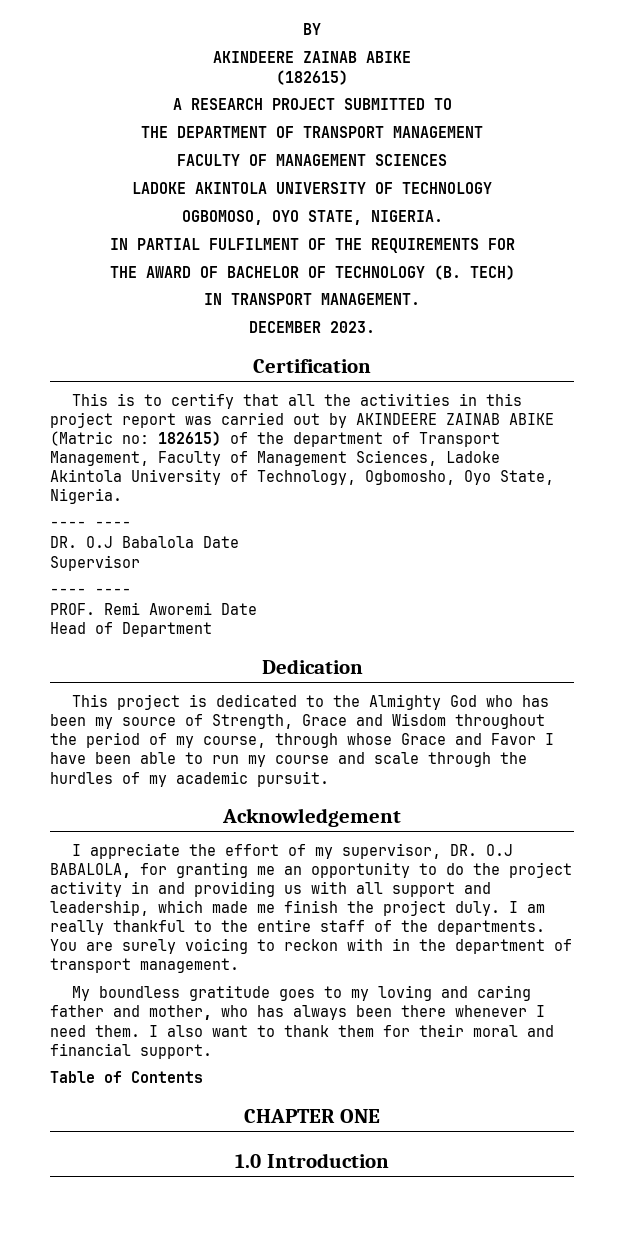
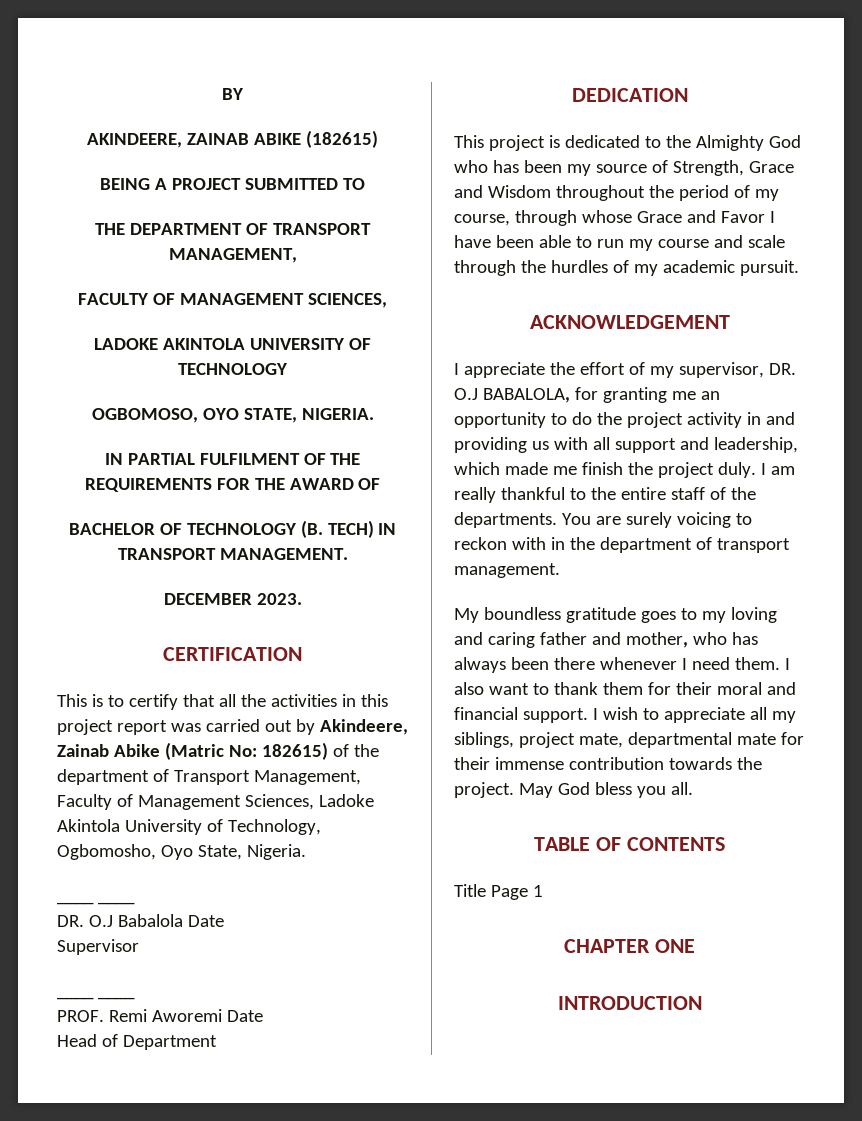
[213,51,411,63] AKINDEERE ZAINAB ABIKE // -> [87,133,301,148] AKINDEERE, ZAINAB ABIKE
[172,98,263,110] A RESEARCH -> [100,178,168,190] BEING A
[393,126,483,138] MANAGEMENT -> [168,248,297,263] MANAGEMENT,
[375,154,447,166] SCIENCES -> [307,293,387,308] SCIENCES,
(515, 244) // -> (250, 484) none
(218, 272) none -> (381, 484) //
(515, 272) // -> (374, 529) none
[253,359,371,373] Certification -> [163,647,302,661] CERTIFICATION
[356,413,554,425] [50,431,149,446] AKINDEERE ZAINAB ABIKE (Matric no: -> [319,719,408,735] [57,742,257,760] Akindeere, Zainab Abike (Matric No:
[50,521,131,528] ---- ---- -> [57,902,135,905] ____ ____
[50,588,131,595] ---- ---- -> [57,997,135,1000] ____ ____
[261,659,363,674] Dedication -> [571,88,688,102] DEDICATION
[222,808,401,827] Acknowledgement -> [529,315,730,329] ACKNOWLEDGEMENT
[50,1071,203,1083] // Table of Contents -> [592,707,796,723] [454,732,804,748] [454,757,762,770] [454,782,693,798] [534,837,725,851] [454,884,543,900] I wish to appreciate all my siblings, project mate, departmental mate for their immense contribution towards the project. May God bless you all. // TABLE OF CONTENTS // Title Page 1
[235,1153,389,1168] 1.0 Introduction -> [557,996,702,1010] INTRODUCTION

